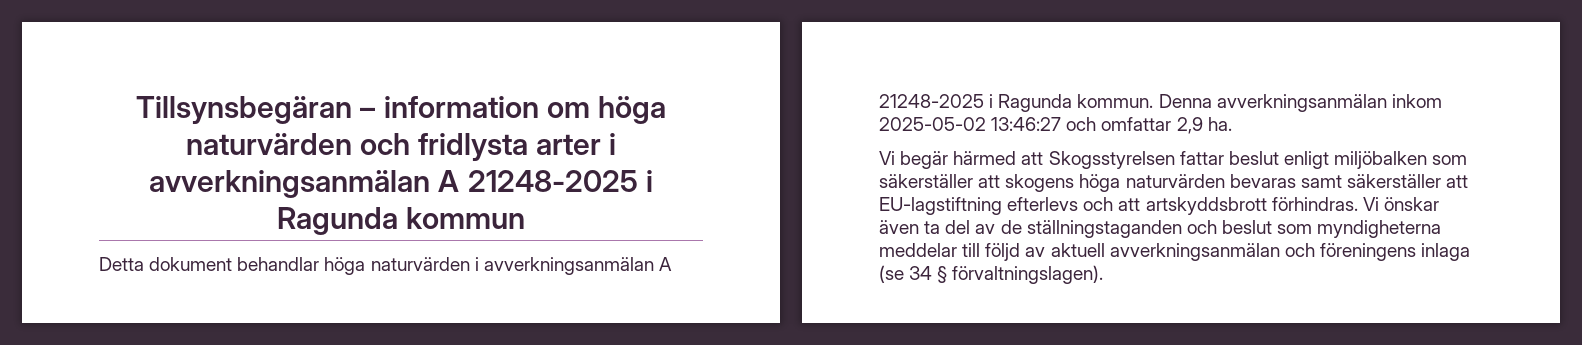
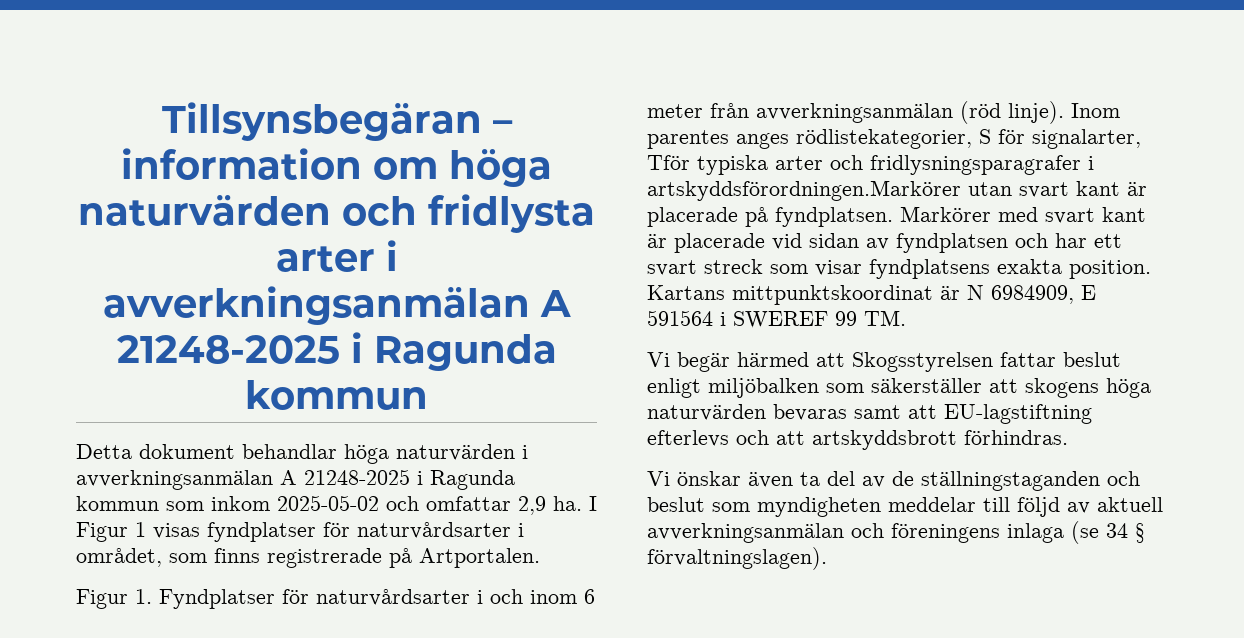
[1077,94,1387,112] kommun. Denna avverkningsanmälan -> [76,496,204,511] kommun som
[991,117,1062,131] 13:46:27 -> (379, 503) none
(1232, 124) none -> [589,496,597,511] [76,522,524,542] [76,548,540,568] [76,589,595,609] [647,101,1120,124] [647,129,1141,149] [647,155,1094,175] [647,180,1147,201] [647,206,1146,227] [647,233,1122,253] [647,259,1151,279] [647,285,1096,305] [647,310,906,328] I Figur 1 visas fyndplatser för naturvårdsarter i området, som finns registrerade på Artportalen. // Figur 1. Fyndplatser för naturvårdsarter i och inom 6 meter från avverkningsanmälan (röd linje). Inom parentes anges rödlistekategorier, S för signalarter, Tför typiska arter och fridlysningsparagrafer i artskyddsförordningen.Markörer utan svart kant är placerade på fyndplatsen. Markörer med svart kant är placerade vid sidan av fyndplatsen och har ett svart streck som visar fyndplatsens exakta position. Kartans mittpunktskoordinat är N 6984909, E 591564 i SWEREF 99 TM.
[1346,174,1441,188] säkerställer -> (901, 412) none
(1358, 204) none -> (1068, 437) //
[1317,220,1442,238] myndigheterna -> [757,497,881,517] myndigheten

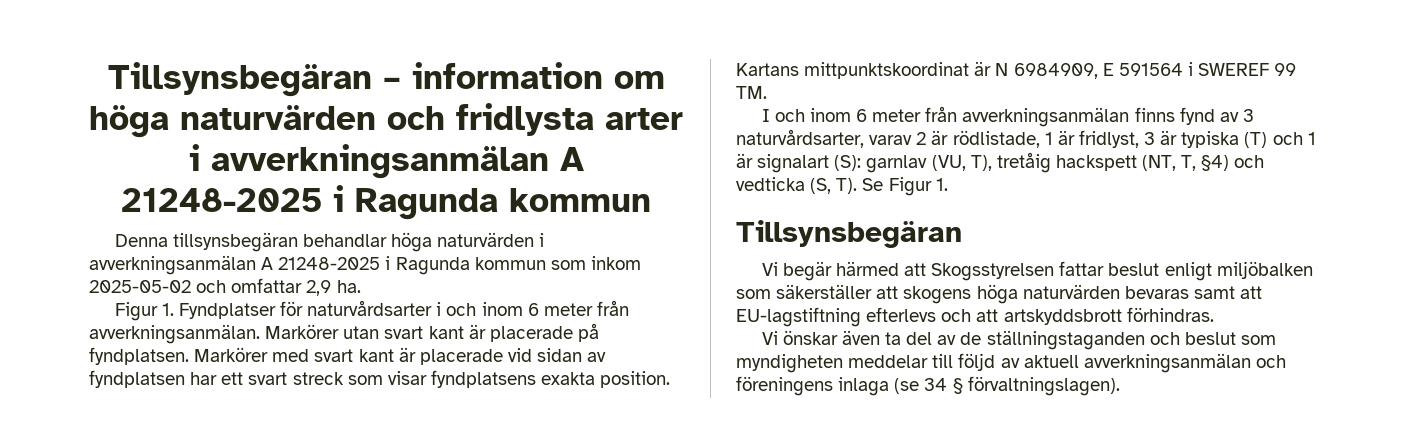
[76,444,235,459] Detta dokument -> [114,232,298,252] Denna tillsynsbegäran
[589,496,597,511] [76,522,524,542] [76,548,540,568] I Figur 1 visas fyndplatser för naturvårdsarter i området, som finns registrerade på Artportalen. -> (361, 286) none
[756,101,1120,124] [647,129,1141,149] [647,155,1094,175] [647,180,961,201] avverkningsanmälan (röd linje). Inom parentes anges rödlistekategorier, S för signalarter, Tför typiska arter och fridlysningsparagrafer i artskyddsförordningen.Markörer -> [89,324,340,344] avverkningsanmälan. Markörer
[1015,233,1048,248] och -> (185, 379) none
(906, 318) none -> [761,106,1254,127] [736,129,1316,148] [736,152,1265,173] [736,177,948,196] [736,220,962,248] // I och inom 6 meter från avverkningsanmälan finns fynd av 3 naturvårdsarter, varav 2 är rödlistade, 1 är fridlyst, 3 är typiska (T) och 1 är signalart (S): garnlav (VU, T), tretåig hackspett (NT, T, §4) och vedticka (S, T). Se Figur 1. // Tillsynsbegäran

